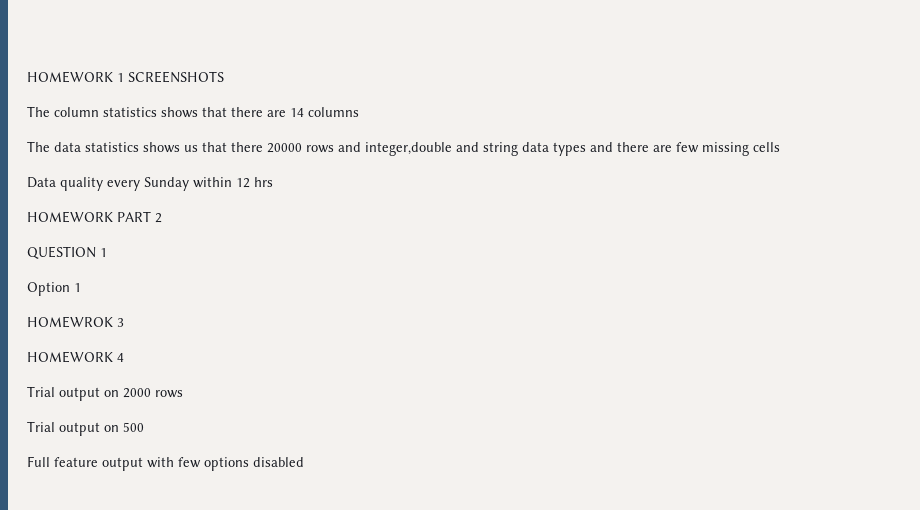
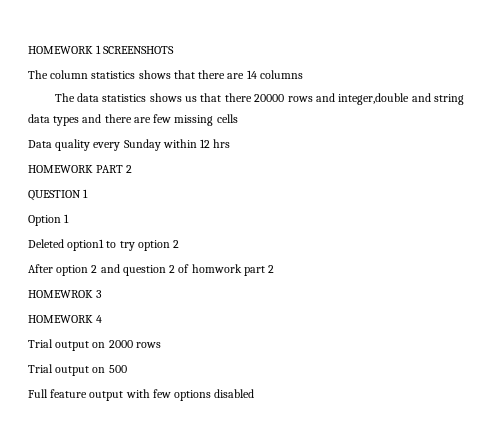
(81, 287) none -> [28,239,180,251] [28,264,275,276] // Deleted option1 to try option 2 // After option 2 and question 2 of homwork part 2

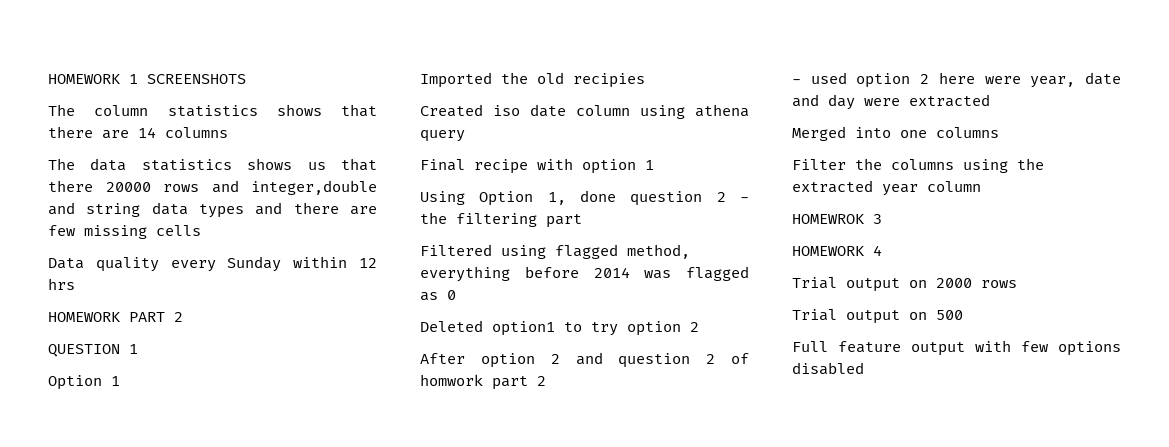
(70, 218) none -> [420,72,645,88] [420,104,749,119] [420,130,465,142] [420,158,654,174] [420,190,749,206] [420,212,582,228] [420,244,690,259] [420,266,749,282] [420,290,456,301] // Imported the old recipies // Created iso date column using athena query // Final recipe with option 1 // Using Option 1, done question 2 - the filtering part // Filtered using flagged method, everything before 2014 was flagged as 0
(275, 269) none -> [792,72,1121,88] [792,94,990,110] [792,126,999,141] [792,158,1044,173] [792,180,981,196] // - used option 2 here were year, date and day were extracted // Merged into one columns // Filter the columns using the extracted year column

